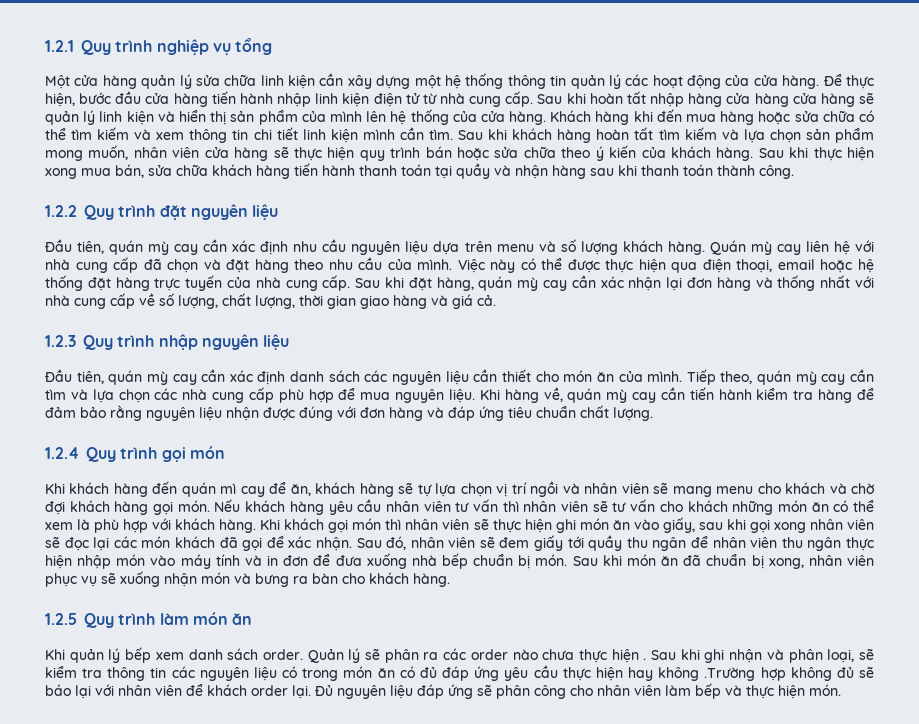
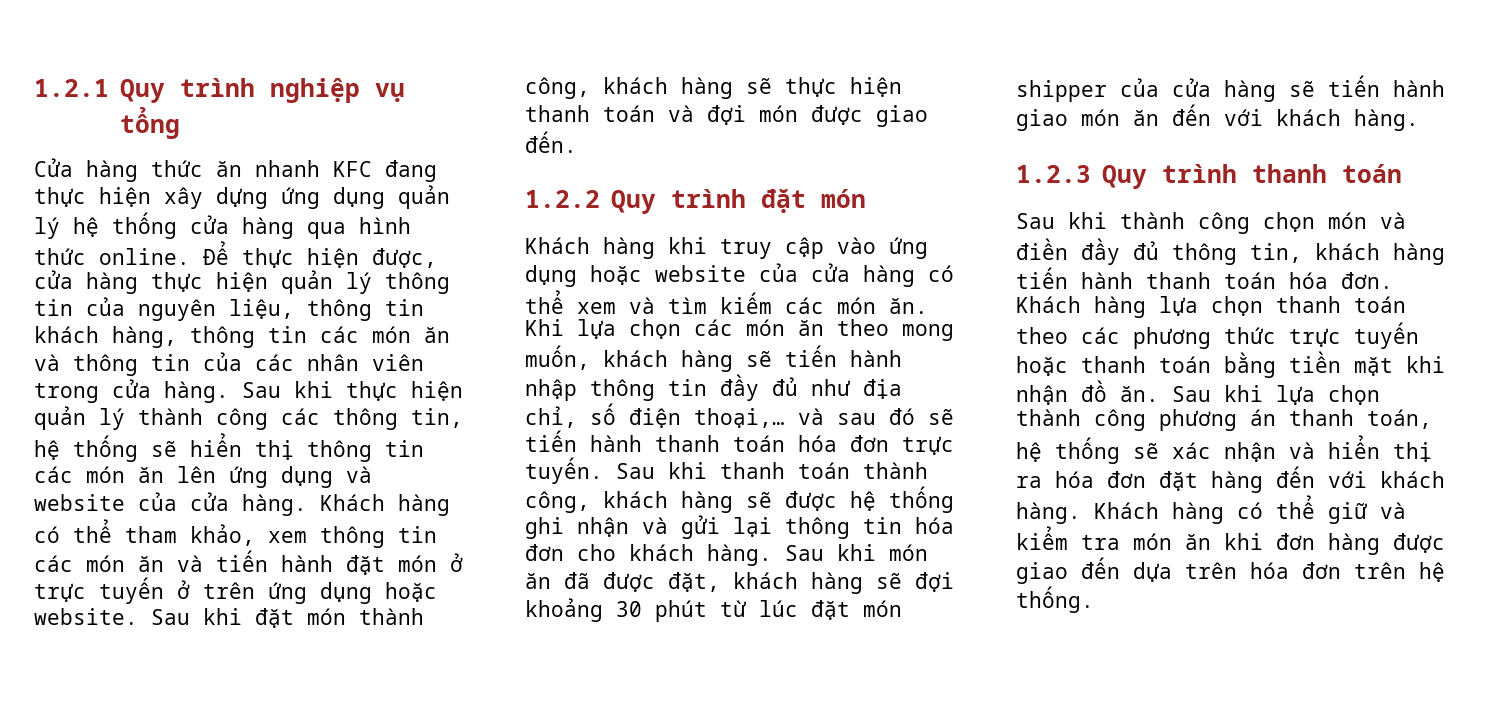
[45,73,874,89] [45,91,875,107] [45,109,449,125] Một cửa hàng quản lý sửa chữa linh kiện cần xây dựng một hệ thống thông tin quản lý các hoạt động của cửa hàng. Để thực hiện, bước đầu cửa hàng tiến hành nhập linh kiện điện tử từ nhà cung cấp. Sau khi hoàn tất nhập hàng cửa hàng cửa hàng sẽ quản lý linh kiện và hiển thị sản phẩm của mình lên hệ thống -> [34,158,437,182] [34,185,450,209] [34,212,411,239] [34,241,437,268] [34,270,450,294] [34,297,424,321] [34,326,450,348] [34,352,424,376] [34,379,463,403] [34,406,463,430] [34,433,424,462] [34,466,372,488] [34,494,125,511] Cửa hàng thức ăn nhanh KFC đang thực hiện xây dựng ứng dụng quản lý hệ thống cửa hàng qua hình thức online. Để thực hiện được, cửa hàng thực hiện quản lý thông tin của nguyên liệu, thông tin khách hàng, thông tin các món ăn và thông tin của các nhân viên trong cửa hàng. Sau khi thực hiện quản lý thành công các thông tin, hệ thống sẽ hiển thị thông tin các món ăn lên ứng dụng và website
[633,109,875,125] [45,127,875,143] [45,145,874,161] [45,164,208,179] khi đến mua hàng hoặc sửa chữa có thể tìm kiếm và xem thông tin chi tiết linh kiện mình cần tìm. Sau khi khách hàng hoàn tất tìm kiếm và lựa chọn sản phẩm mong muốn, nhân viên cửa hàng sẽ thực hiện quy trình bán hoặc sửa chữa theo ý kiến của khách hàng. Sau khi thực hiện xong mua bán, sửa chữa -> [34,519,437,548] [34,550,463,575] [34,577,437,604] [34,608,424,628] [525,77,902,99] [525,105,928,127] [525,131,577,153] [525,189,866,214] [525,237,928,259] [525,263,954,287] [525,290,928,314] [525,319,954,341] [525,345,902,372] [525,374,902,401] [525,403,954,428] [525,430,954,455] [525,457,928,484] [525,486,954,513] [525,515,954,539] [525,544,928,566] [525,572,954,594] [525,598,902,622] [1016,75,1445,102] [1016,104,1419,131] [1016,164,1402,189] [1016,212,1406,234] [1016,238,1302,265] có thể tham khảo, xem thông tin các món ăn và tiến hành đặt món ở trực tuyến ở trên ứng dụng hoặc website. Sau khi đặt món thành công, khách hàng sẽ thực hiện thanh toán và đợi món được giao đến. // 1.2.2 Quy trình đặt món // Khách hàng khi truy cập vào ứng dụng hoặc website của cửa hàng có thể xem và tìm kiếm các món ăn. Khi lựa chọn các món ăn theo mong muốn, khách hàng sẽ tiến hành nhập thông tin đầy đủ như địa chỉ, số điện thoại,… và sau đó sẽ tiến hành thanh toán hóa đơn trực tuyến. Sau khi thanh toán thành công, khách hàng sẽ được hệ thống ghi nhận và gửi lại thông tin hóa đơn cho khách hàng. Sau khi món ăn đã được đặt, khách hàng sẽ đợi khoảng 30 phút từ lúc đặt món shipper của cửa hàng sẽ tiến hành giao món ăn đến với khách hàng. // 1.2.3 Quy trình thanh toán // Sau khi thành công chọn món và điền đầy đủ thông tin,
[435,163,794,179] [45,204,279,220] [45,239,874,255] [45,257,874,273] [45,275,874,291] [45,293,496,309] [45,334,290,350] [45,369,874,385] [45,387,874,403] [45,405,653,421] [45,446,225,462] [45,481,875,497] [45,499,875,515] [45,517,874,533] [45,535,875,551] [45,553,875,569] [45,571,450,587] [45,612,253,628] [45,647,874,663] [45,665,874,681] [45,683,841,699] tại quầy và nhận hàng sau khi thanh toán thành công. // 1.2.2 Quy trình đặt nguyên liệu // Đầu tiên, quán mỳ cay cần xác định nhu cầu nguyên liệu dựa trên menu và số lượng khách hàng. Quán mỳ cay liên hệ với nhà cung cấp đã chọn và đặt hàng theo nhu cầu của mình. Việc này có thể được thực hiện qua điện thoại, email hoặc hệ thống đặt hàng trực tuyến của nhà cung cấp. Sau khi đặt hàng, quán mỳ cay cần xác nhận lại đơn hàng và thống nhất với nhà cung cấp về số lượng, chất lượng, thời gian giao hàng và giá cả. // 1.2.3 Quy trình nhập nguyên liệu // Đầu tiên, quán mỳ cay cần xác định danh sách các nguyên liệu cần thiết cho món ăn của mình. Tiếp theo, quán mỳ cay cần tìm và lựa chọn các nhà cung cấp phù hợp để mua nguyên liệu. Khi hàng về, quán mỳ cay cần tiến hành kiểm tra hàng để đảm bảo rằng nguyên liệu nhận được đúng với đơn hàng và đáp ứng tiêu chuẩn chất lượng. // 1.2.4 Quy trình gọi món // Khi khách hàng đến quán mì cay để ăn, khách hàng sẽ tự lựa chọn vị trí ngồi và nhân viên sẽ mang menu cho khách và chờ đợi khách hàng gọi món. Nếu khách hàng yêu cầu nhân viên tư vấn thì nhân viên sẽ tư vấn cho khách những món ăn có thể xem là phù hợp với khách hàng. Khi khách gọi món thì nhân viên sẽ thực hiện ghi món ăn vào giấy, sau khi gọi xong nhân viên sẽ đọc lại các món khách đã gọi để xác nhận. Sau đó, nhân viên sẽ đem giấy tới quầy thu ngân để nhân viên thu ngân thực hiện nhập món vào máy tính và in đơn để đưa xuống nhà bếp chuẩn bị món. Sau khi món ăn đã chuẩn bị xong, nhân viên phục vụ sẽ xuống nhận món và bưng ra bàn cho khách hàng. // 1.2.5 Quy trình làm món ăn // Khi quản lý bếp xem danh sách order. Quản lý sẽ phân ra các order nào chưa thực hiện . Sau khi ghi nhận và phân loại, sẽ kiểm tra thông tin các nguyên liệu có trong món ăn có đủ đáp ứng yêu cầu thực hiện hay không .Trường hợp không đủ sẽ báo lại với nhân viên để khách order lại. Đủ nguyên liệu đáp ứng sẽ phân công cho nhân viên làm bếp và thực hiện món. -> [1289,272,1393,289] [1016,296,1406,318] [1016,322,1419,349] [1016,351,1445,378] [1016,380,1380,405] [1016,409,1432,431] [1016,435,1432,464] [1016,466,1445,493] [1016,495,1406,524] [1016,526,1445,555] [1016,557,1445,584] [1016,586,1094,613] hóa đơn. Khách hàng lựa chọn thanh toán theo các phương thức trực tuyến hoặc thanh toán bằng tiền mặt khi nhận đồ ăn. Sau khi lựa chọn thành công phương án thanh toán, hệ thống sẽ xác nhận và hiển thị ra hóa đơn đặt hàng đến với khách hàng. Khách hàng có thể giữ và kiểm tra món ăn khi đơn hàng được giao đến dựa trên hóa đơn trên hệ thống.

